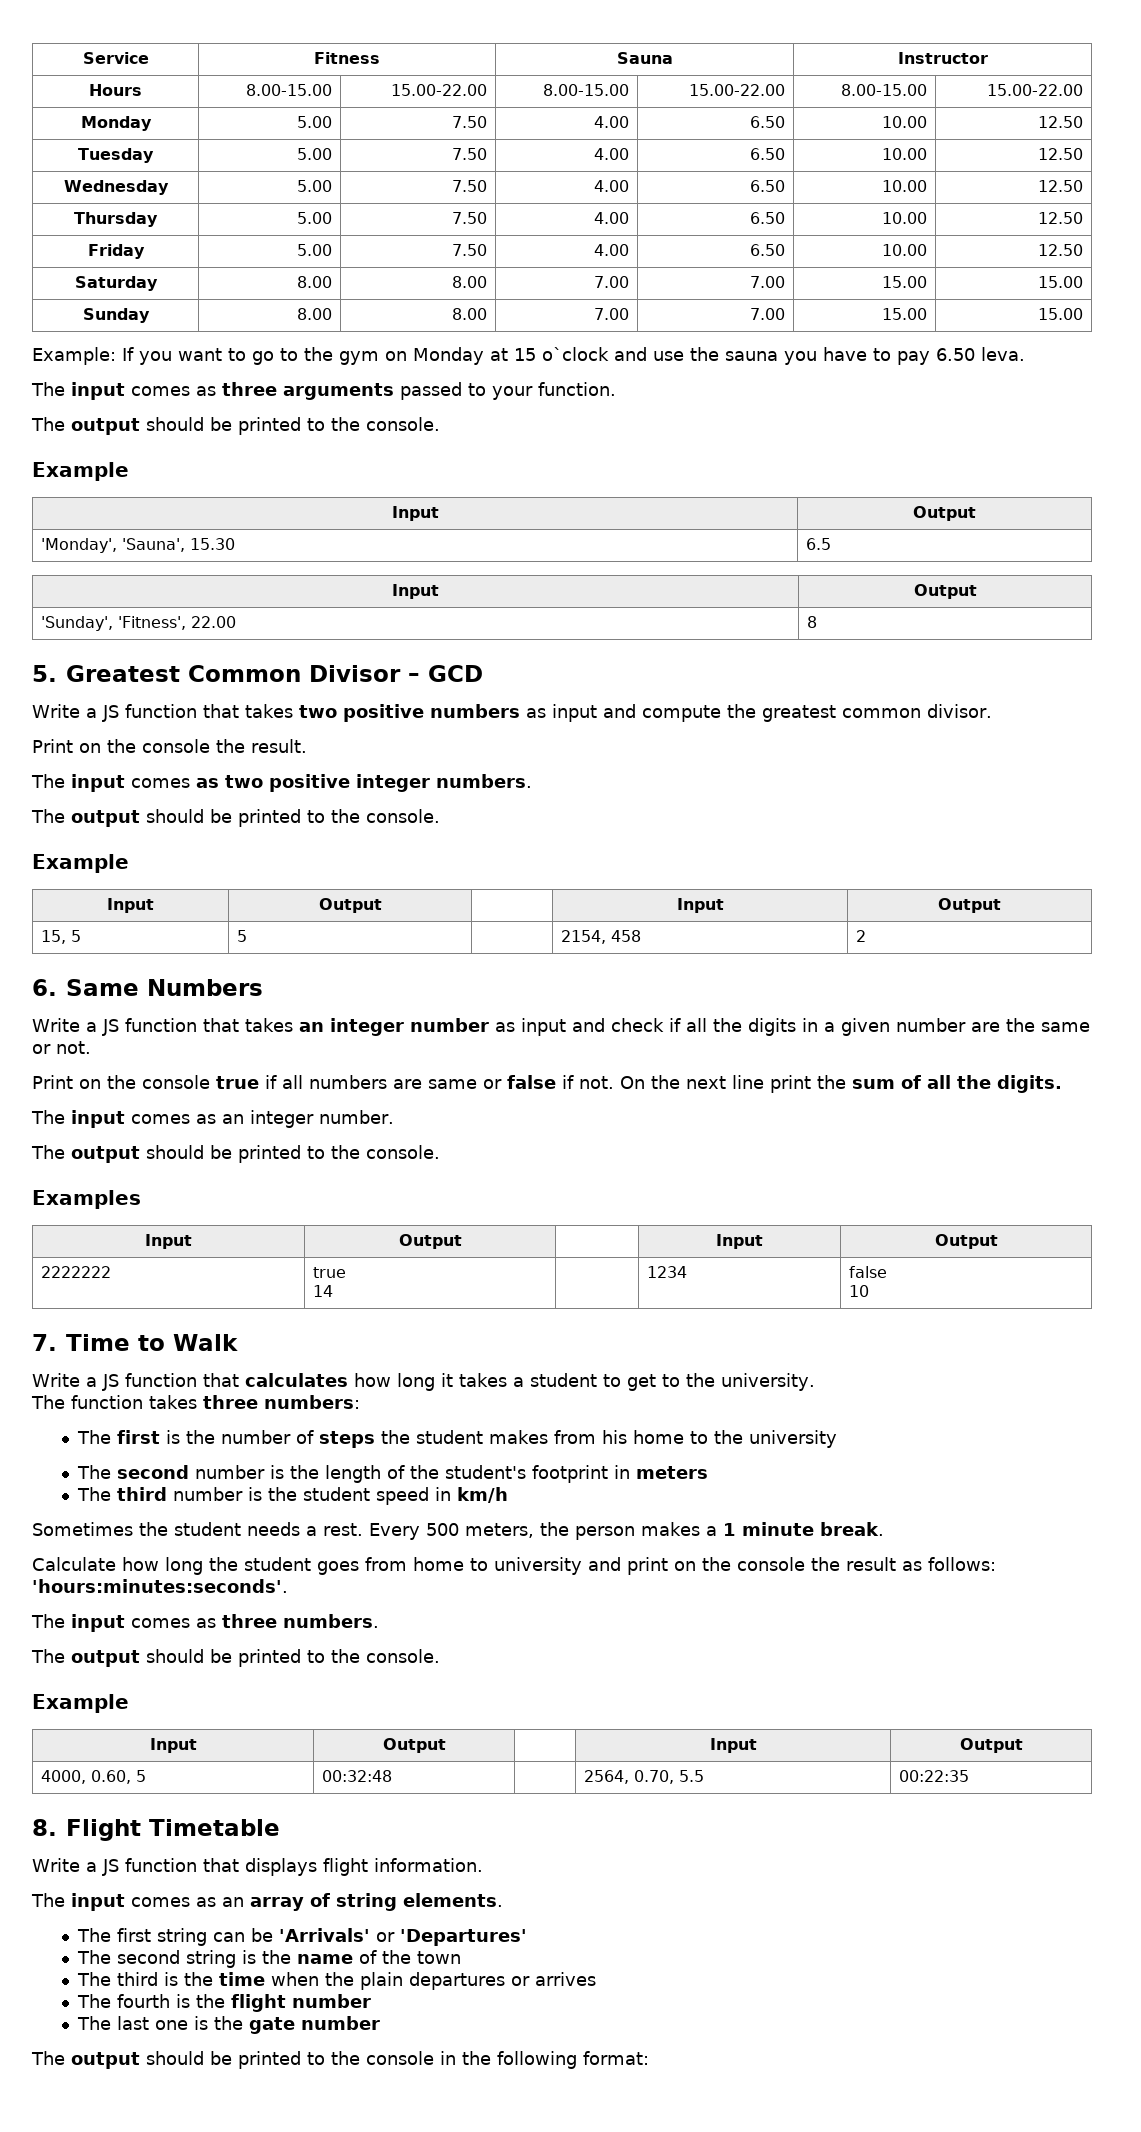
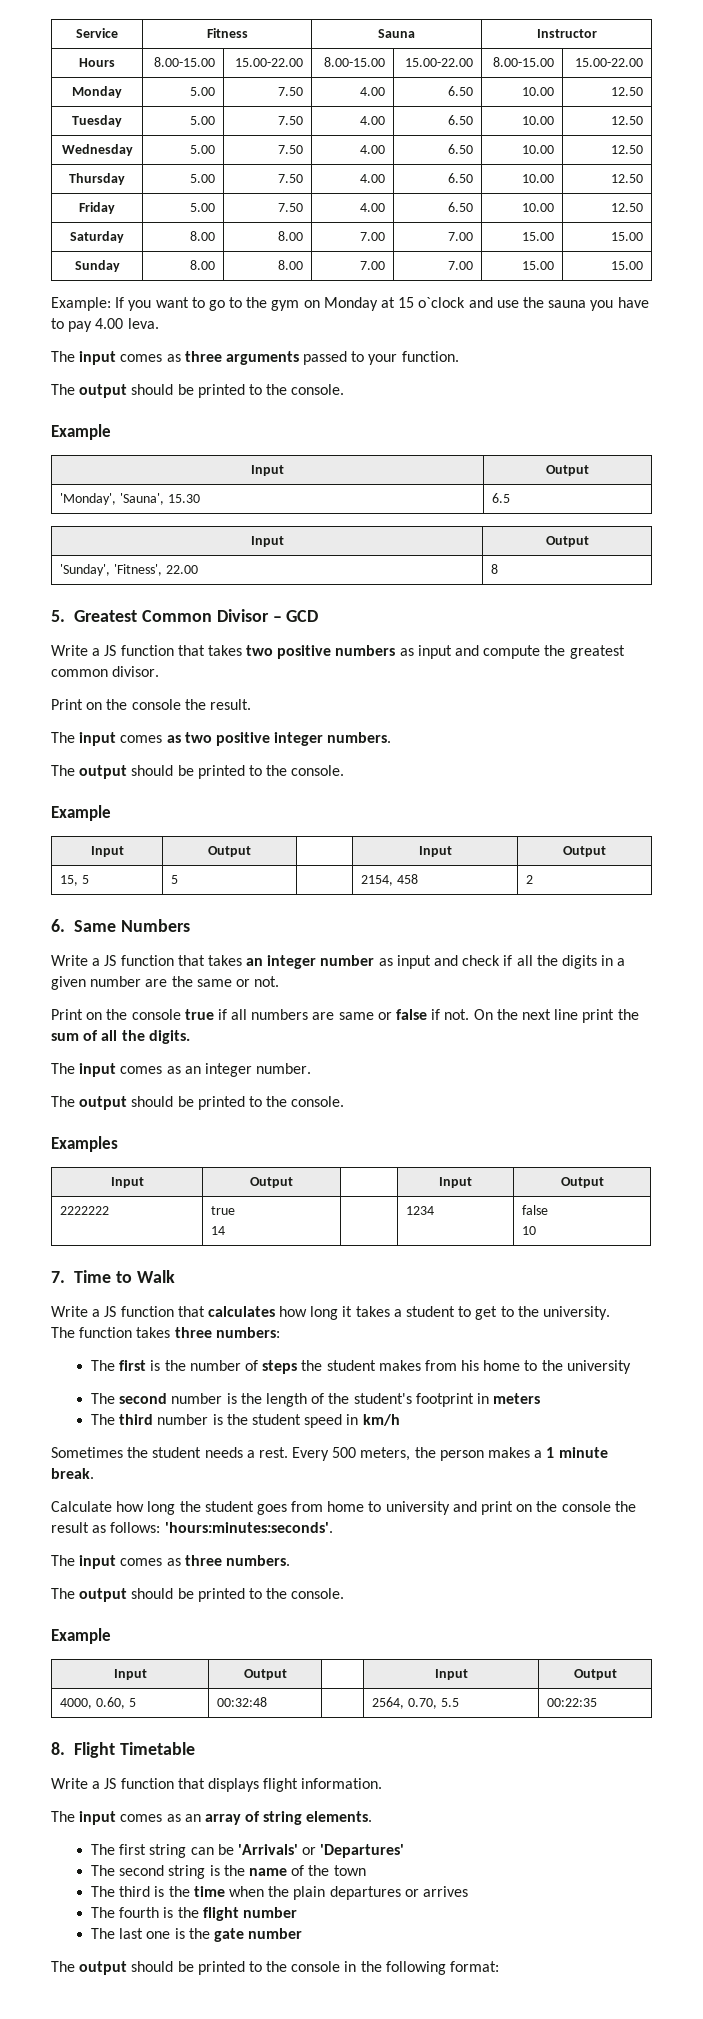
[936,348,975,361] 6.50 -> [95,318,124,329] 4.00

